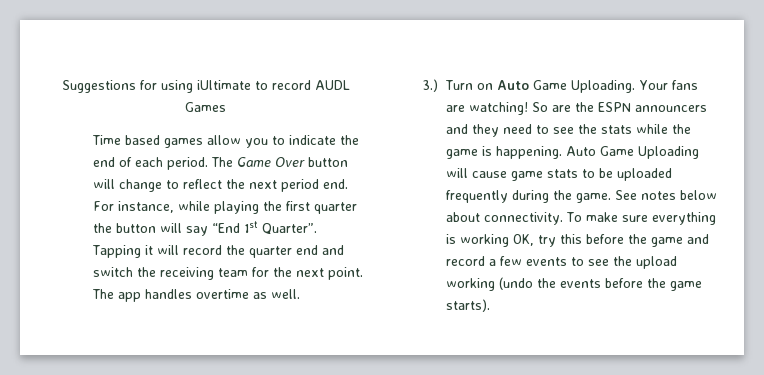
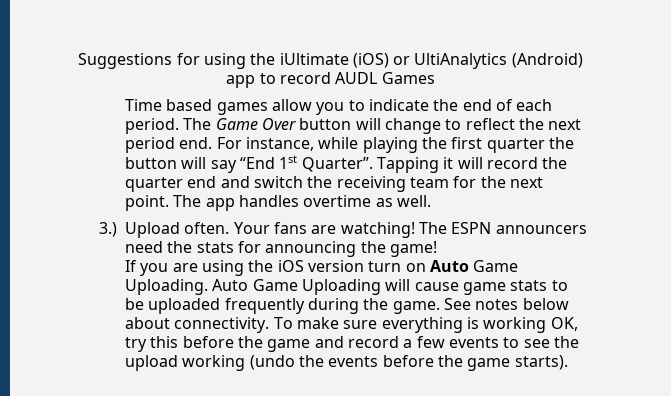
[196,80,251,90] iUltimate -> [250,53,583,69] [226,75,256,88] the iUltimate (iOS) or UltiAnalytics (Android) app
[445,80,699,93] [446,102,708,115] [446,124,692,137] [446,146,563,159] Turn on Auto Game Uploading. Your fans are watching! So are the ESPN announcers and they need to see the stats while the game is happening. -> [125,222,587,238] [125,241,438,257] [125,260,519,276] [125,279,209,295] Upload often. Your fans are watching! The ESPN announcers need the stats for announcing the game! // If you are using the iOS version turn on Auto Game Uploading.

